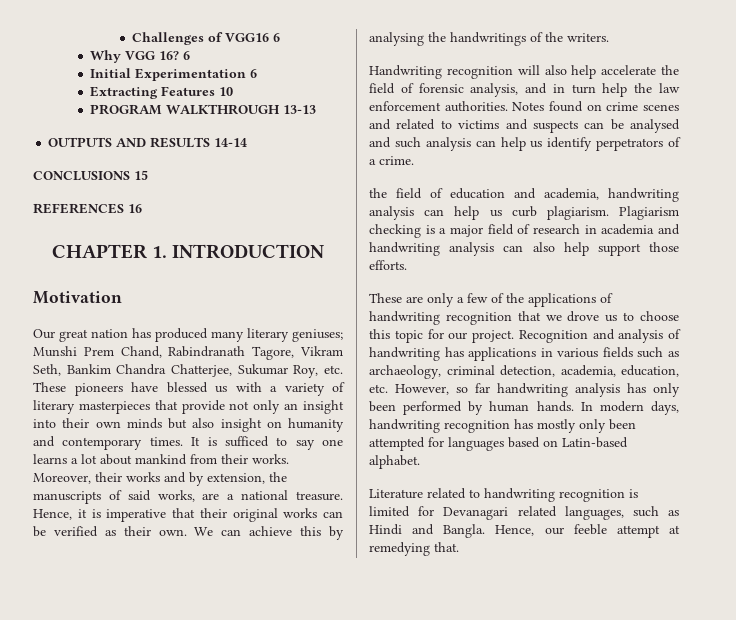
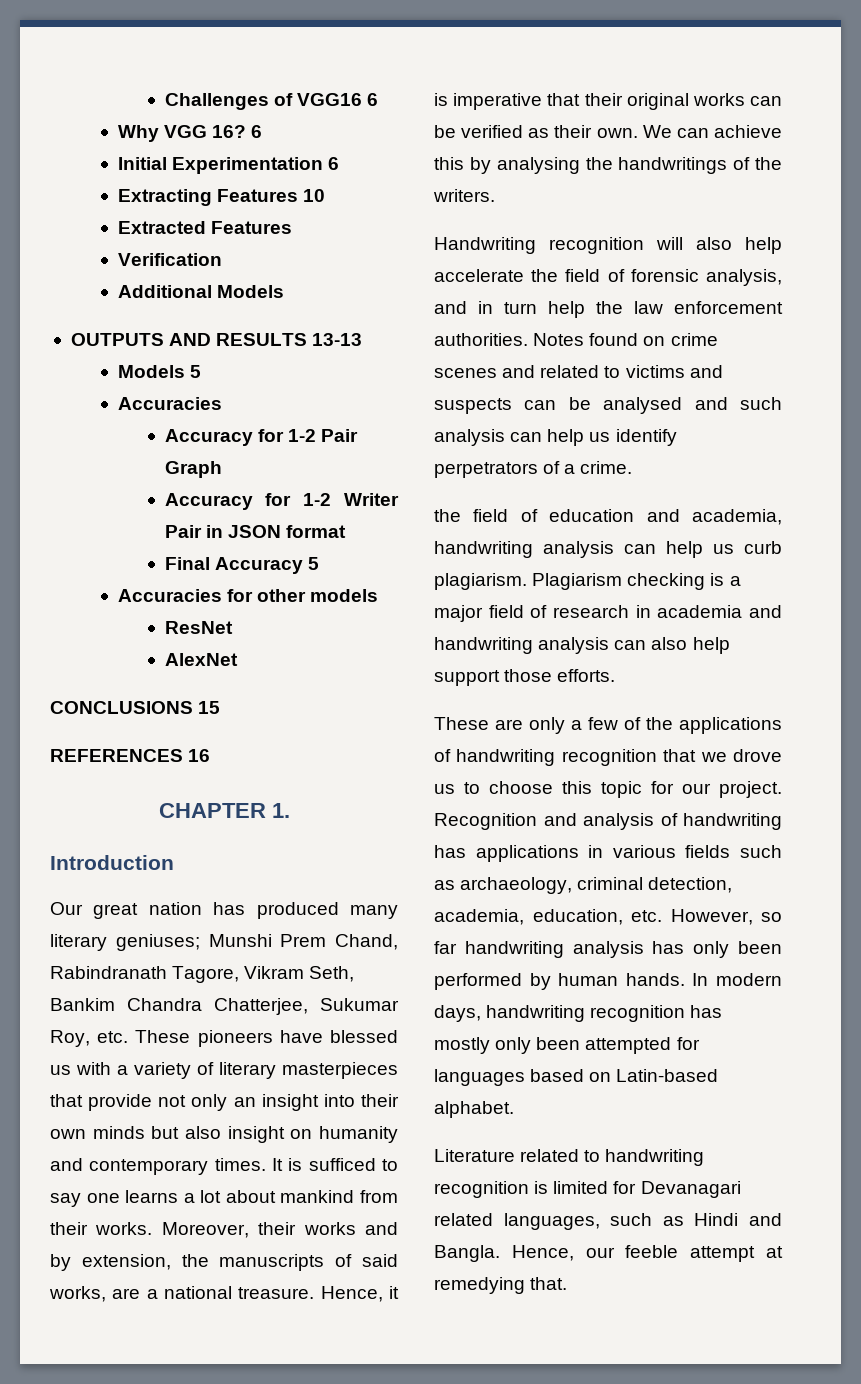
[90,104,317,115] [48,137,248,148] PROGRAM WALKTHROUGH 13-13 // OUTPUTS AND RESULTS 14-14 -> [117,221,292,234] [117,253,222,266] [117,285,284,298] [70,333,363,346] [117,365,201,378] [117,397,222,410] [164,429,359,446] [164,461,222,478] [164,493,399,510] [164,525,347,538] [164,557,319,574] [117,589,379,602] [164,621,233,634] [164,653,238,666] Extracted Features // Verification // Additional Models // OUTPUTS AND RESULTS 13-13 // Models 5 // Accuracies // Accuracy for 1-2 Pair Graph // Accuracy for 1-2 Writer Pair in JSON format // Final Accuracy 5 // Accuracies for other models // ResNet // AlexNet
[172,244,326,259] [33,291,122,304] INTRODUCTION // Motivation -> [50,855,174,870] // Introduction

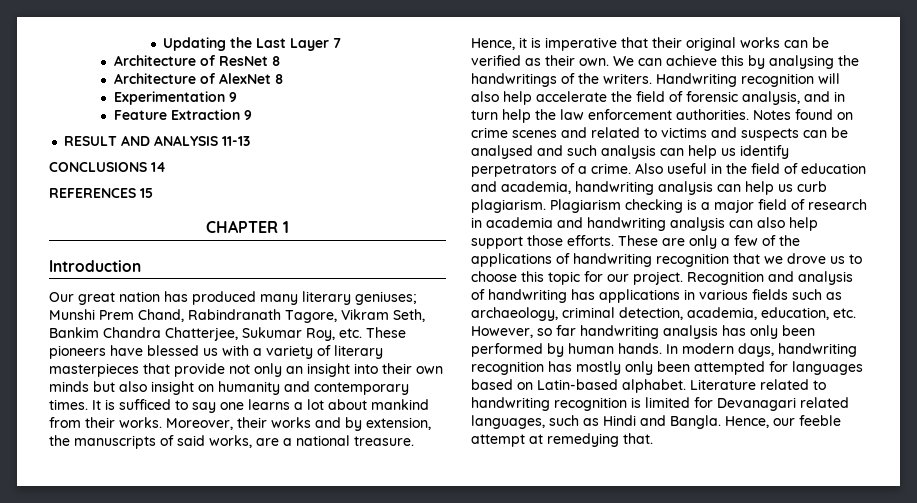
[164,93,379,110] [117,125,263,142] [117,157,340,174] [117,189,326,206] [117,221,292,234] [117,253,222,266] [117,285,284,298] [70,333,363,346] [117,365,201,378] [117,397,222,410] [164,429,359,446] [164,461,222,478] [164,493,399,510] [164,525,347,538] [164,557,319,574] [117,589,379,602] [164,621,233,634] [164,653,238,666] Challenges of VGG16 6 // Why VGG 16? 6 // Initial Experimentation 6 // Extracting Features 10 // Extracted Features // Verification // Additional Models // OUTPUTS AND RESULTS 13-13 // Models 5 // Accuracies // Accuracy for 1-2 Pair Graph // Accuracy for 1-2 Writer Pair in JSON format // Final Accuracy 5 // Accuracies for other models // ResNet // AlexNet -> [163,37,342,51] [113,55,280,66] [113,73,283,84] [113,91,237,105] [113,109,252,120] [64,135,251,146] Updating the Last Layer 7 // Architecture of ResNet 8 // Architecture of AlexNet 8 // Experimentation 9 // Feature Extraction 9 // RESULT AND ANALYSIS 11-13
(193, 707) none -> [151,162,166,172] [49,188,136,198] 14 // REFERENCES
[50,749,211,762] // REFERENCES 16 -> (153, 193) none
[271,803,290,818] 1. -> [282,221,289,233] 1
(495, 195) // -> (652, 78) none
(633, 467) // -> [635,163,722,174] Also useful in
(616, 675) // -> (614, 240) none
(514, 1109) // -> (686, 386) none

